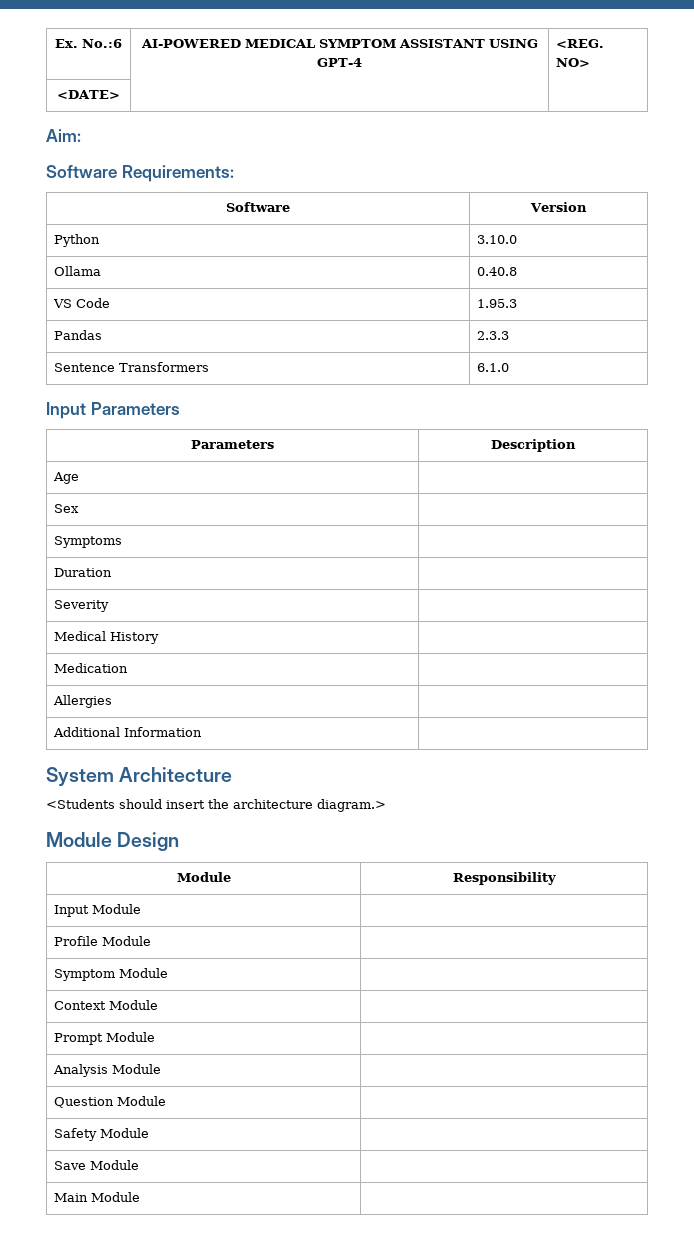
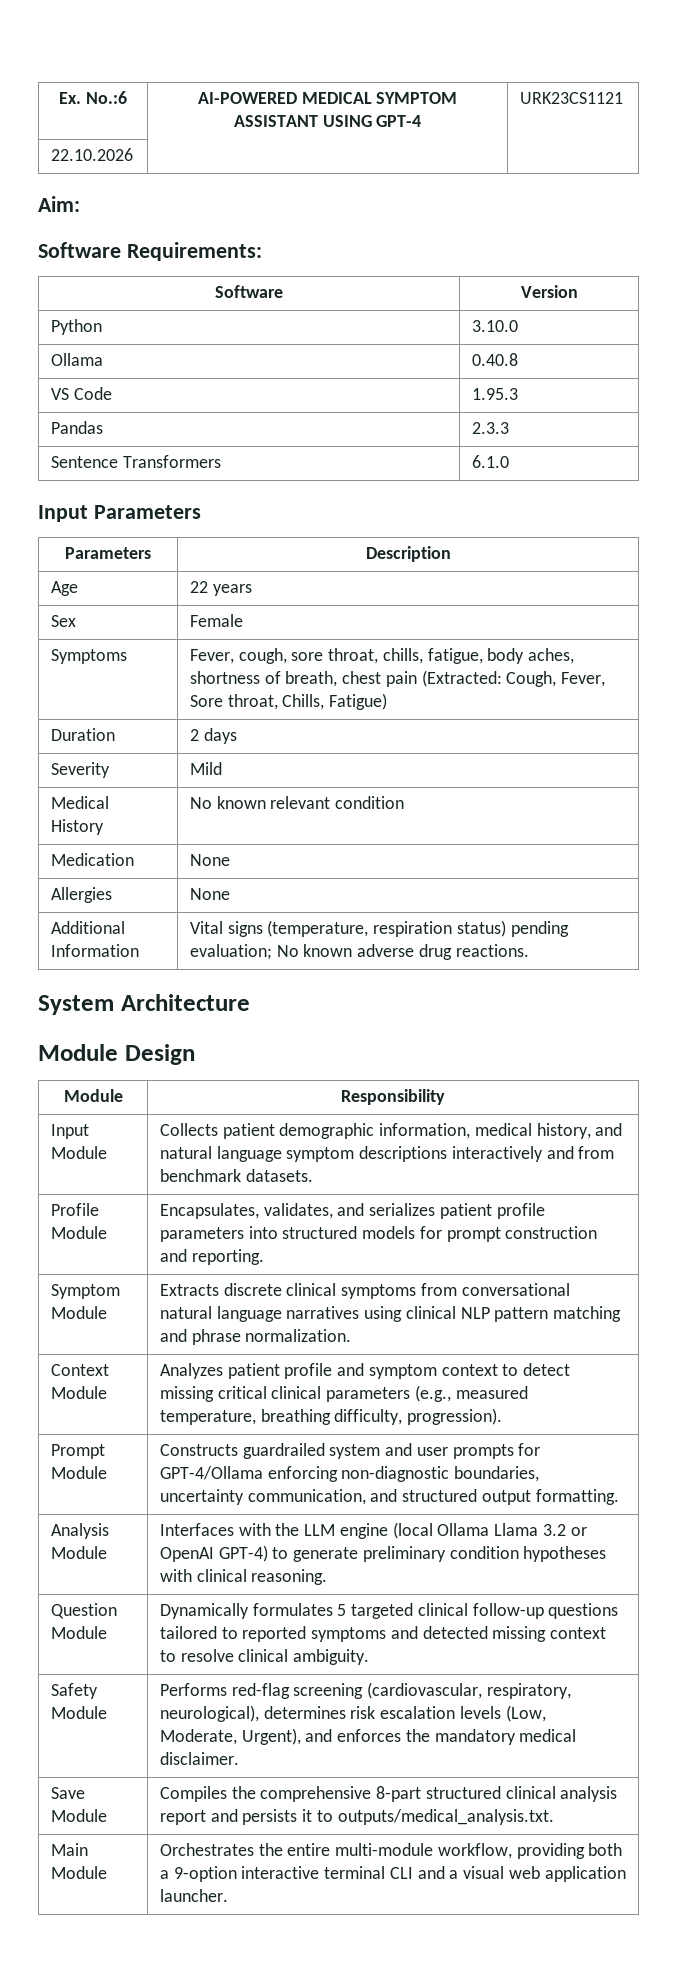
[556,39,605,48] [556,58,591,67] [57,90,120,99] <REG. NO> // <DATE> -> [520,92,624,104] [51,148,134,161] URK23CS1121 // 22.10.2026
(80, 478) none -> [190,581,252,596] 22 years
(80, 508) none -> [190,614,244,627] Female
(123, 542) none -> [190,648,575,664] [190,670,606,687] [190,693,388,710] Fever, cough, sore throat, chills, fatigue, body aches, shortness of breath, chest pain (Extracted: Cough, Fever, Sore throat, Chills, Fatigue)
(113, 572) none -> [190,728,237,744] 2 days
(110, 606) none -> [190,762,223,775] Mild
(160, 638) none -> [190,796,405,809] No known relevant condition
(129, 668) | -> [190,854,231,866] | None
(113, 701) | -> [190,888,231,900] | None
[46,767,233,786] [46,799,386,812] // System Architecture // <Students should insert the architecture diagram.> -> [190,920,569,937] [190,944,529,960] [38,994,250,1015] Vital signs (temperature, respiration status) pending evaluation; No known adverse drug reactions. // System Architecture
[54,936,152,946] [54,968,169,981] [54,1000,159,1010] [54,1032,156,1045] [53,1064,162,1077] [54,1096,167,1108] [54,1128,150,1141] [54,1160,140,1170] [54,1192,141,1202] // Profile Module | // Symptom Module | // Context Module | // Prompt Module | // Analysis Module | // Question Module | // Safety Module | // Save Module | // Main Module | -> [160,1123,623,1139] [160,1146,615,1162] [160,1169,313,1182] [51,1203,100,1216] [51,1226,108,1239] [160,1203,545,1219] [160,1226,598,1242] [160,1249,264,1265] [51,1284,121,1299] [51,1306,108,1319] [160,1283,570,1299] [160,1306,622,1322] [160,1329,352,1345] [51,1364,110,1376] [51,1386,108,1399] [160,1363,571,1379] [160,1385,528,1402] [160,1408,503,1425] [51,1444,106,1459] [51,1466,108,1479] [160,1443,541,1459] [160,1466,540,1482] [160,1489,619,1505] [51,1523,110,1539] [51,1546,108,1559] [160,1522,587,1539] [160,1545,607,1562] [160,1569,328,1585] [51,1603,118,1619] [51,1626,108,1639] [160,1603,619,1619] [160,1626,607,1642] [160,1649,370,1665] [51,1683,99,1699] [51,1706,108,1719] [160,1682,571,1699] [160,1705,546,1722] [160,1728,577,1745] [160,1752,240,1765] [51,1787,86,1799] [51,1809,108,1822] [160,1786,618,1802] [160,1809,554,1825] [51,1843,89,1856] [51,1866,108,1879] [160,1843,623,1859] [160,1866,626,1882] [160,1889,229,1902] Collects patient demographic information, medical history, and natural language symptom descriptions interactively and from benchmark datasets. // Profile Module | Encapsulates, validates, and serializes patient profile parameters into structured models for prompt construction and reporting. // Symptom Module | Extracts discrete clinical symptoms from conversational natural language narratives using clinical NLP pattern matching and phrase normalization. // Context Module | Analyzes patient profile and symptom context to detect missing critical clinical parameters (e.g., measured temperature, breathing difficulty, progression). // Prompt Module | Constructs guardrailed system and user prompts for GPT-4/Ollama enforcing non-diagnostic boundaries, uncertainty communication, and structured output formatting. // Analysis Module | Interfaces with the LLM engine (local Ollama Llama 3.2 or OpenAI GPT-4) to generate preliminary condition hypotheses with clinical reasoning. // Question Module | Dynamically formulates 5 targeted clinical follow-up questions tailored to reported symptoms and detected missing context to resolve clinical ambiguity. // Safety Module | Performs red-flag screening (cardiovascular, respiratory, neurological), determines risk escalation levels (Low, Moderate, Urgent), and enforces the mandatory medical disclaimer. // Save Module | Compiles the comprehensive 8-part structured clinical analysis report and persists it to outputs/medical_analysis.txt. // Main Module | Orchestrates the entire multi-module workflow, providing both a 9-option interactive terminal CLI and a visual web application launcher.

